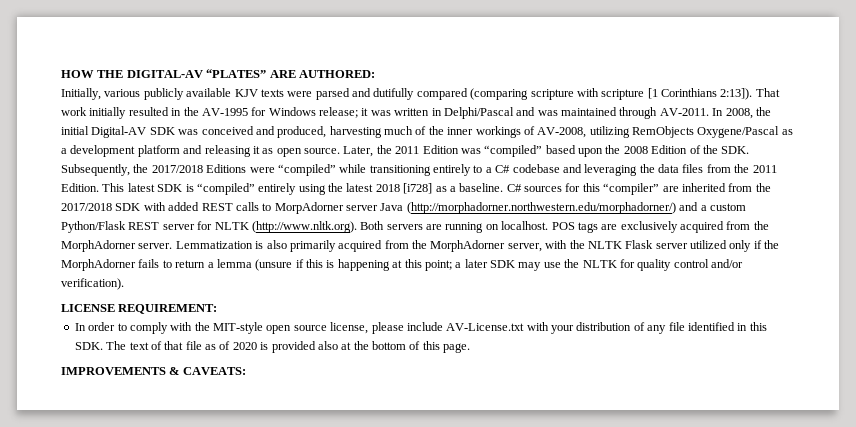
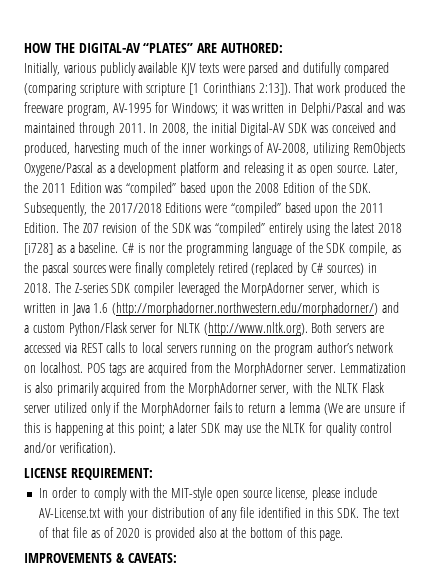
[89,107,358,119] initially resulted in the AV-1995 for Windows release; -> [344,82,405,96] [24,102,219,116] produced the freeware program, AV-1995 for Windows;
[659,108,709,116] AV-2011. -> [118,123,146,133] 2011.
[339,164,777,176] [61,183,194,192] while transitioning entirely to a C# codebase and leveraging the data files from the 2011 Edition. This latest SDK is -> [284,202,385,216] [24,222,212,233] based upon the 2011 Edition. The Z07 revision of the SDK was
[524,183,771,195] [61,202,404,214] sources for this “compiler” are inherited from the 2017/2018 SDK with added REST calls to MorpAdorner server Java -> [137,242,401,256] [24,262,377,276] [24,282,379,296] [24,303,109,316] is nor the programming language of the SDK compile, as the pascal sources were finally completely retired (replaced by C# sources) in 2018. The Z-series SDK compiler leveraged the MorpAdorner server, which is written in Java 1.6
[128,222,160,230] REST -> (127, 329) none
[445,222,484,233] running -> [24,342,394,356] accessed via REST calls to local servers running on the program author’s network
[620,221,678,233] exclusively -> (145, 369) none
[255,259,293,271] (unsure -> [323,403,396,415] (We are unsure

